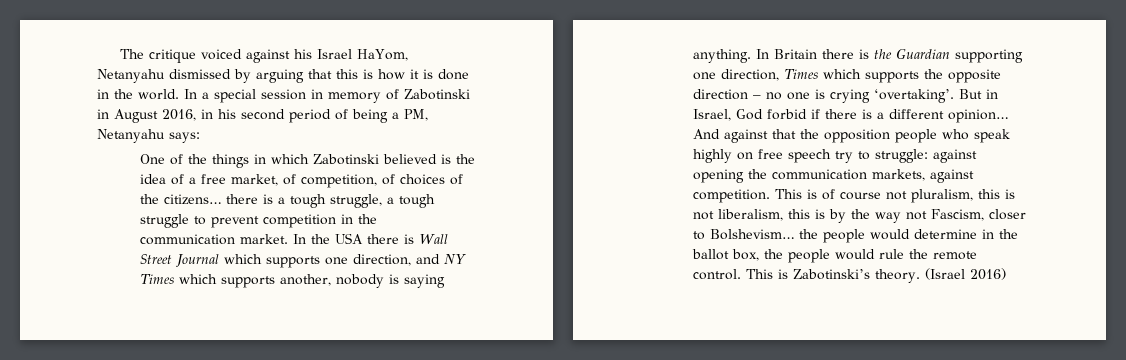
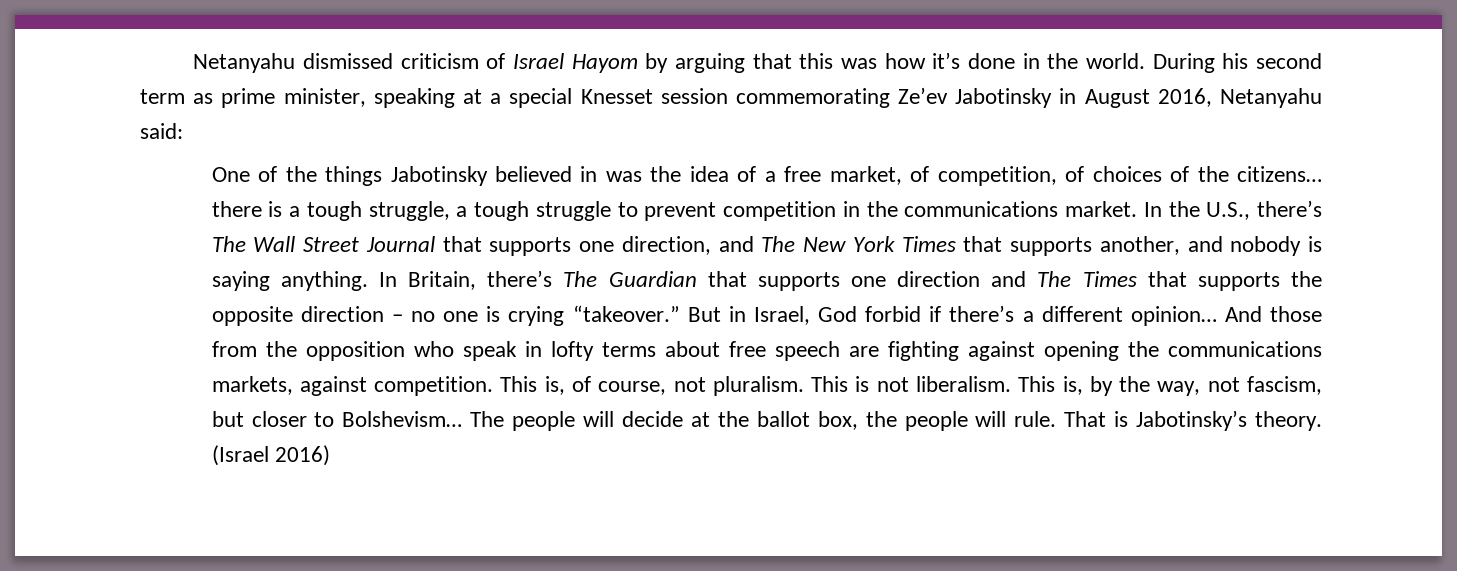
[119,49,408,63] [97,69,469,83] [97,89,470,103] [97,109,428,123] [97,129,200,143] The critique voiced against his Israel HaYom, Netanyahu dismissed by arguing that this is how it is done in the world. In a special session in memory of Zabotinski in August 2016, in his second period of being a PM, Netanyahu says: -> [193,52,1322,73] [140,87,1322,108] [140,123,183,139] Netanyahu dismissed criticism of Israel Hayom by arguing that this was how it’s done in the world. During his second term as prime minister, speaking at a special Knesset session commemorating Ze’ev Jabotinsky in August 2016, Netanyahu said:
[253,154,451,165] in which Zabotinski believed is -> [390,166,642,186] Jabotinsky believed in was
[139,234,235,245] communication -> [904,201,1059,217] communications
[334,233,414,244] USA there is -> [1206,200,1322,220] [211,236,246,252] U.S., there’s The
[223,254,262,264] which -> [442,236,482,252] that
[443,254,466,264] [139,274,217,284] NY Times which -> [761,236,1003,252] The New York Times that
(331, 280) none -> [1187,236,1223,252] and
[773,49,1023,63] [692,69,861,81] Britain there is the Guardian supporting one direction, Times which -> [408,270,1187,291] Britain, there’s The Guardian that supports one direction and The Times that
[873,89,954,103] ‘overtaking’. -> [572,305,680,322] “takeover.”
[824,109,872,119] there is -> [949,305,1015,322] there’s
[723,129,796,143] against that -> [1270,306,1323,322] [211,341,257,357] those from
[894,129,937,143] people -> (405, 351) none
[692,149,928,163] highly on free speech try to struggle: -> [524,341,959,361] in lofty terms about free speech are fighting
[771,169,867,180] communication -> [1168,341,1323,357] communications
[806,189,1015,203] [692,209,1026,223] [692,229,994,243] is of course not pluralism, this is not liberalism, this is by the way not Fascism, closer to Bolshevism… the people would determine in -> [544,376,1323,396] [211,411,710,431] is, of course, not pluralism. This is not liberalism. This is, by the way, not fascism, but closer to Bolshevism… The people will decide at
[834,249,977,260] [692,269,870,280] would rule the remote control. This is Zabotinski’s -> [975,410,1248,431] will rule. That is Jabotinsky’s

